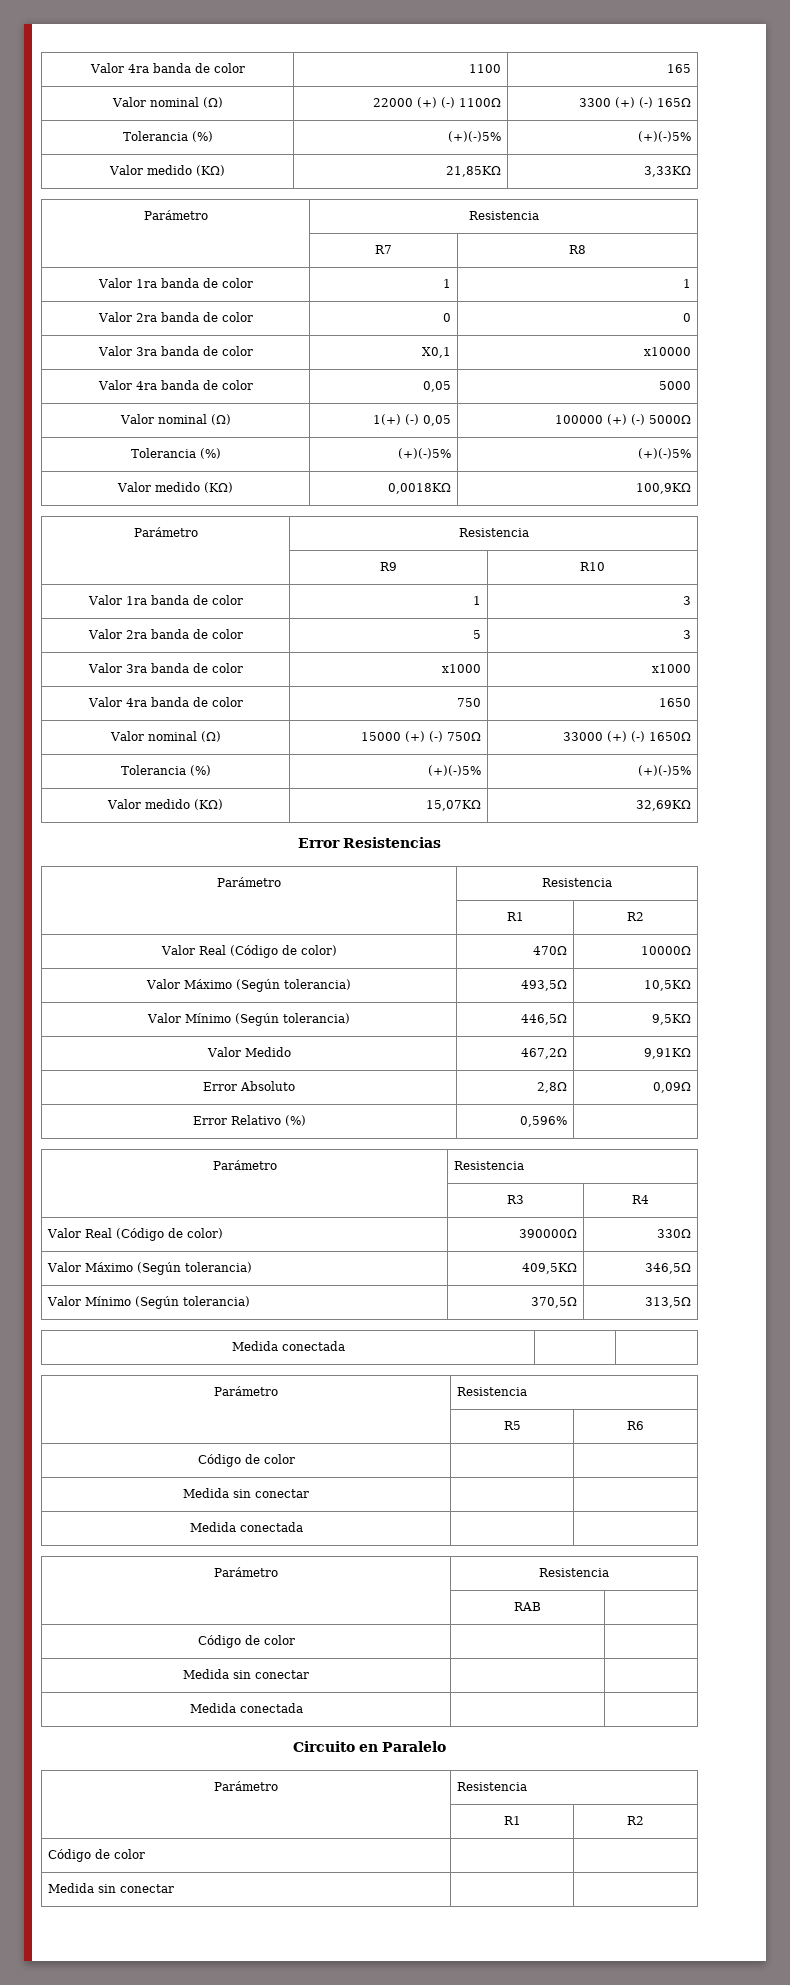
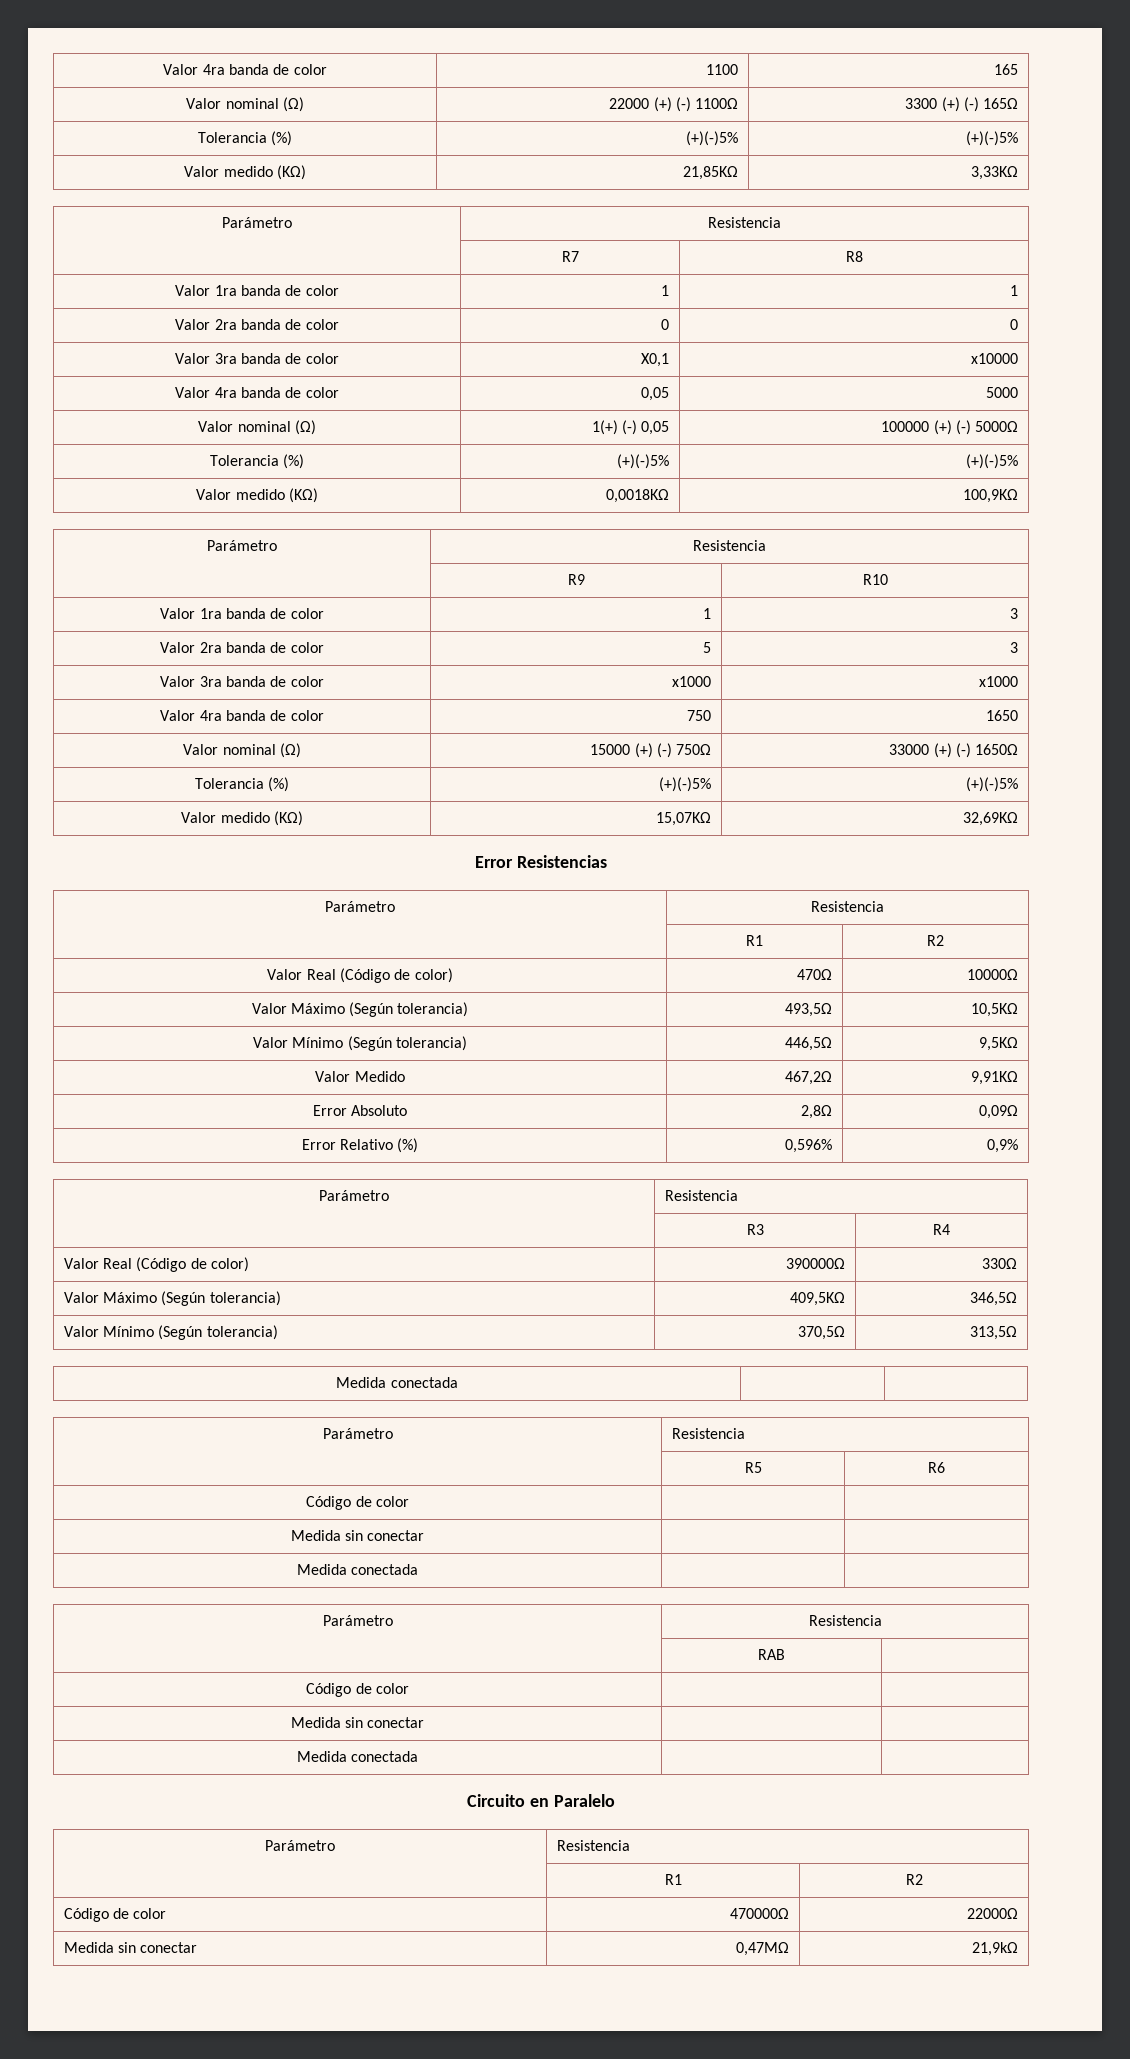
(567, 1121) none -> [987,1139,1019,1153] 0,9%
[48,1883,175,1893] | // Medida sin conectar | | -> [730,1908,790,1919] [967,1908,1019,1919] [63,1942,198,1953] [736,1942,790,1956] [972,1942,1019,1956] 470000Ω | 22000Ω // Medida sin conectar | 0,47MΩ | 21,9kΩ

